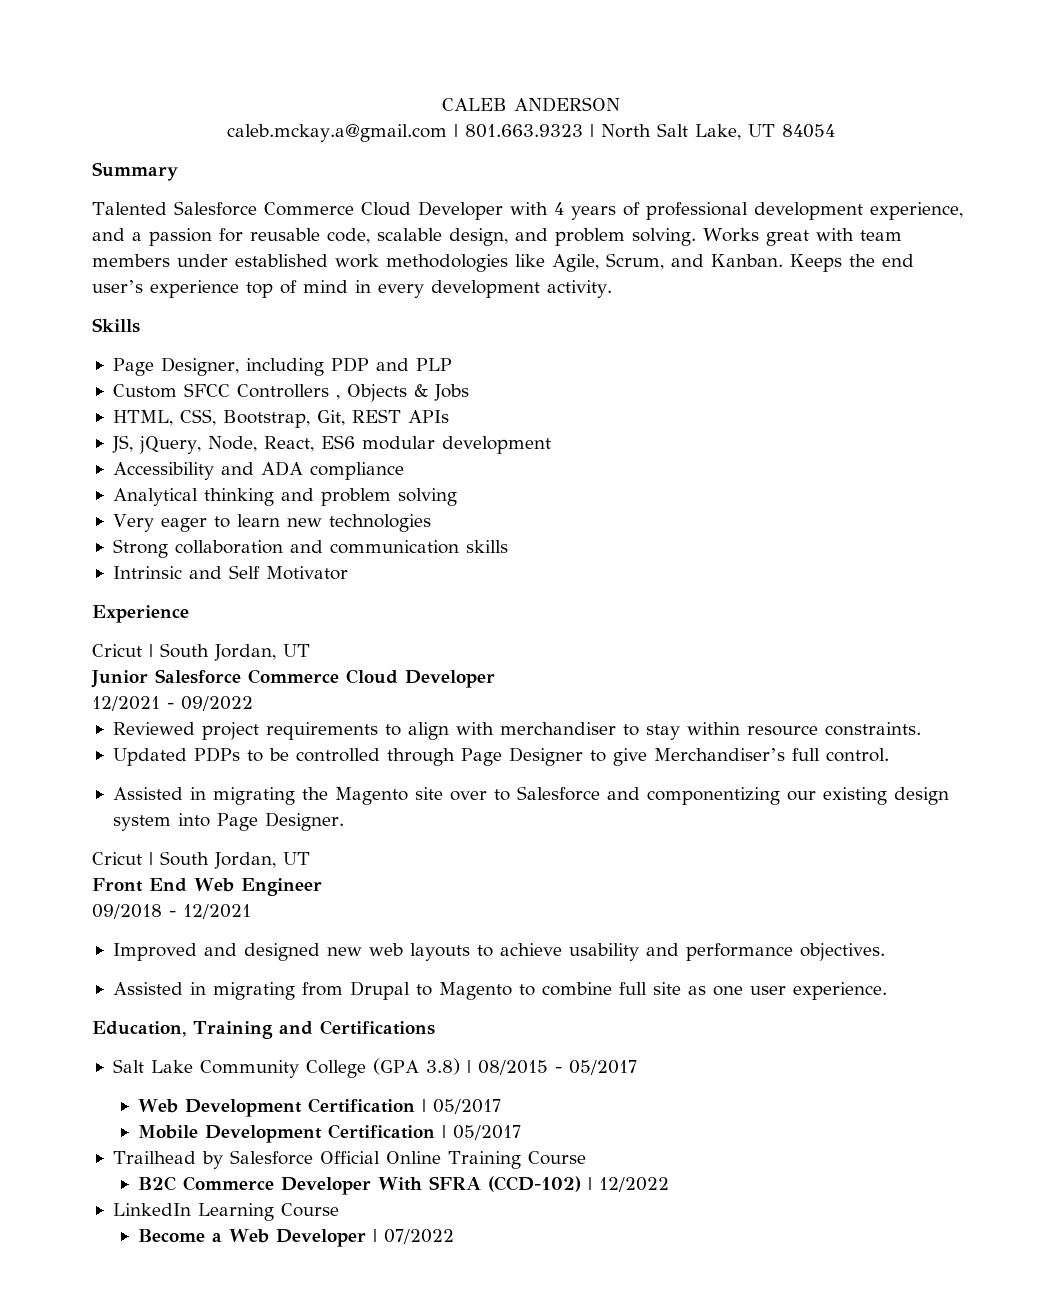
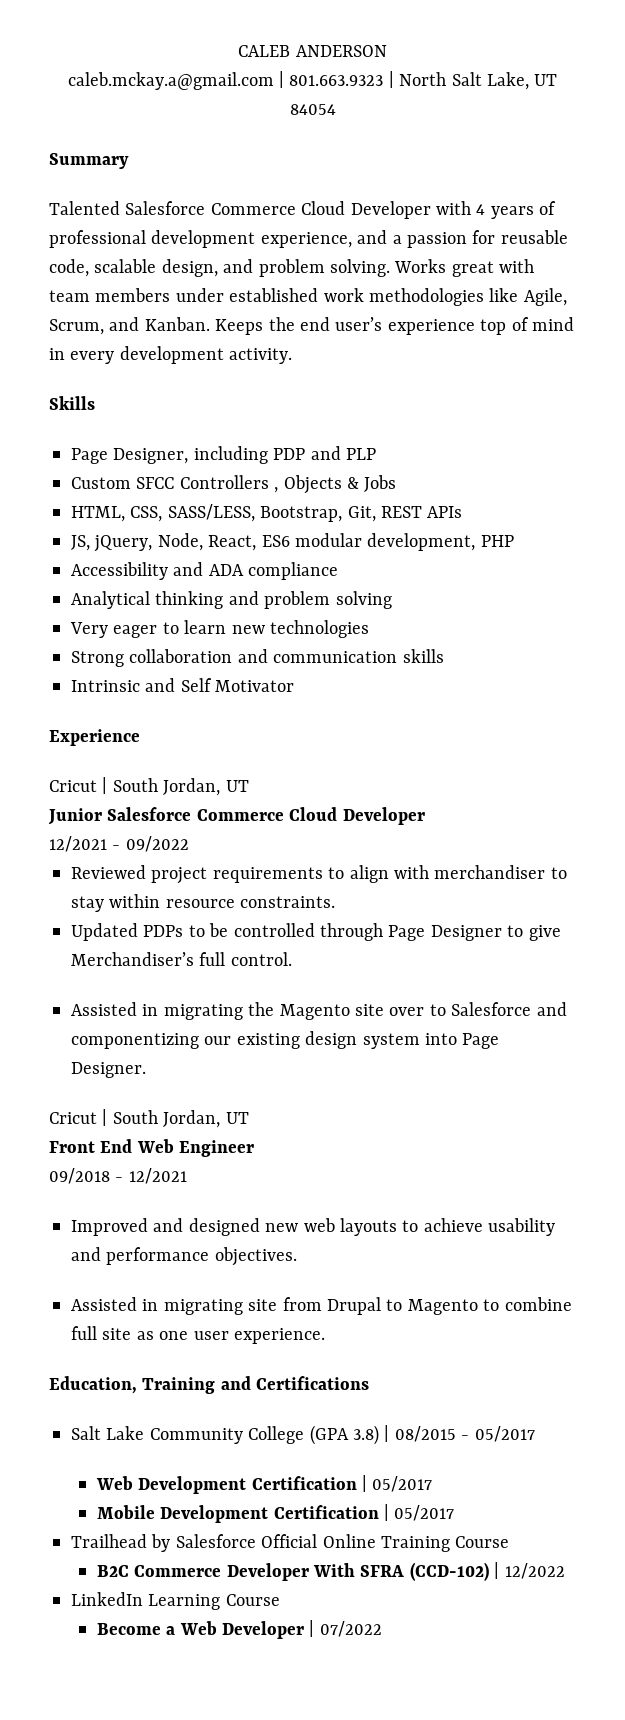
(216, 417) none -> [167,504,255,522] SASS/LESS,
[441,436,551,454] development -> [367,533,514,551] development, PHP
(295, 991) none -> [248,1299,278,1311] site

